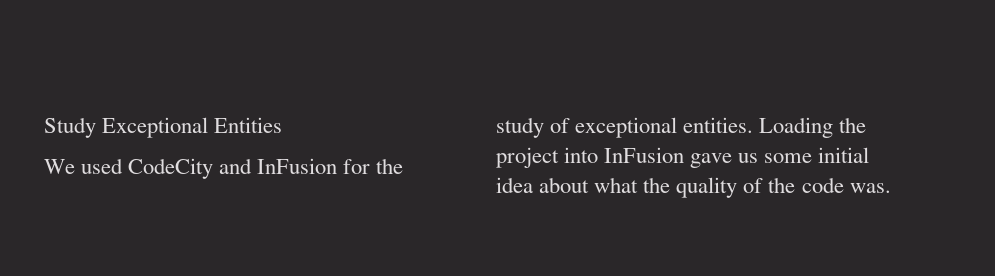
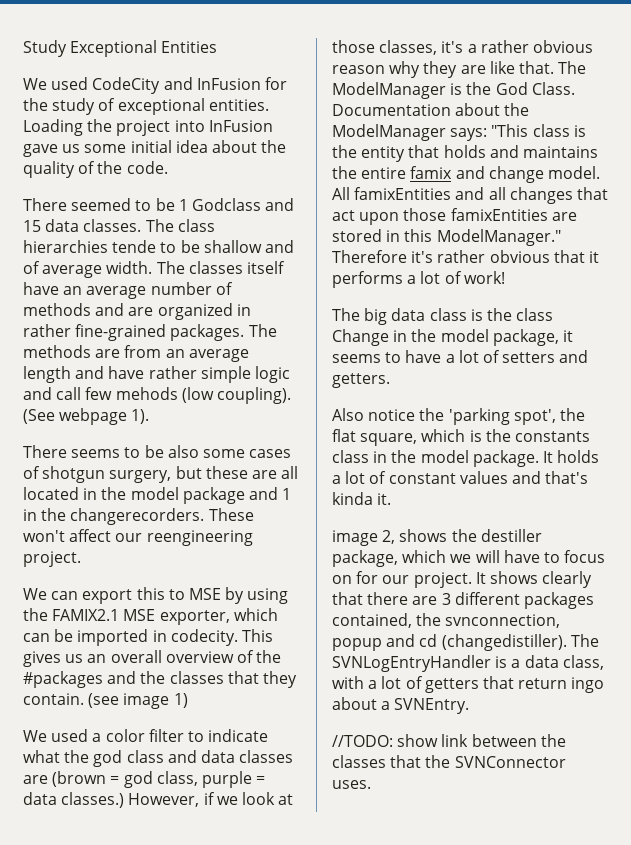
[594,177,639,193] what -> (257, 146) none
[801,177,891,193] code was. -> [126,161,168,174] [23,198,295,211] [23,219,215,232] [23,240,294,253] [23,261,285,278] [23,282,233,299] [23,303,251,320] [23,324,277,341] [23,345,249,362] [23,366,290,383] [23,387,291,404] [23,408,150,425] [23,445,292,458] [23,466,299,483] [23,487,292,504] [23,508,254,525] [23,529,253,546] [23,551,81,567] [23,587,289,604] [23,608,278,625] [23,629,273,646] [23,650,282,667] [23,671,297,688] [23,693,188,709] [23,729,269,742] [23,750,294,767] [23,771,266,788] [23,792,294,808] [332,40,593,55] [332,61,587,78] [332,82,575,99] [332,103,530,116] [332,124,586,141] [332,145,598,162] [332,166,600,183] [332,187,608,204] [332,208,577,225] [332,229,561,246] [332,250,599,263] [332,271,505,288] [332,308,554,325] [332,329,573,346] [332,350,589,363] [332,373,390,388] [332,408,585,425] [332,429,590,446] [332,450,600,467] [332,471,589,484] [332,492,392,505] [332,529,542,546] [332,550,606,567] [332,571,593,588] [332,592,594,609] [332,613,561,628] [332,634,599,651] [332,655,604,672] [332,676,605,693] [332,697,470,714] [332,734,566,747] [332,755,566,768] [332,780,371,789] code. // There seemed to be 1 Godclass and 15 data classes. The class hierarchies tende to be shallow and of average width. The classes itself have an average number of methods and are organized in rather fine-grained packages. The methods are from an average length and have rather simple logic and call few mehods (low coupling). (See webpage 1). // There seems to be also some cases of shotgun surgery, but these are all located in the model package and 1 in the changerecorders. These won't affect our reengineering project. // We can export this to MSE by using the FAMIX2.1 MSE exporter, which can be imported in codecity. This gives us an overall overview of the #packages and the classes that they contain. (see image 1) // We used a color filter to indicate what the god class and data classes are (brown = god class, purple = data classes.) However, if we look at those classes, it's a rather obvious reason why they are like that. The ModelManager is the God Class. Documentation about the ModelManager says: "This class is the entity that holds and maintains the entire famix and change model. All famixEntities and all changes that act upon those famixEntities are stored in this ModelManager." Therefore it's rather obvious that it performs a lot of work! // The big data class is the class Change in the model package, it seems to have a lot of setters and getters. // Also notice the 'parking spot', the flat square, which is the constants class in the model package. It holds a lot of constant values and that's kinda it. // image 2, shows the destiller package, which we will have to focus on for our project. It shows clearly that there are 3 different packages contained, the svnconnection, popup and cd (changedistiller). The SVNLogEntryHandler is a data class, with a lot of getters that return ingo about a SVNEntry. // //TODO: show link between the classes that the SVNConnector uses.

